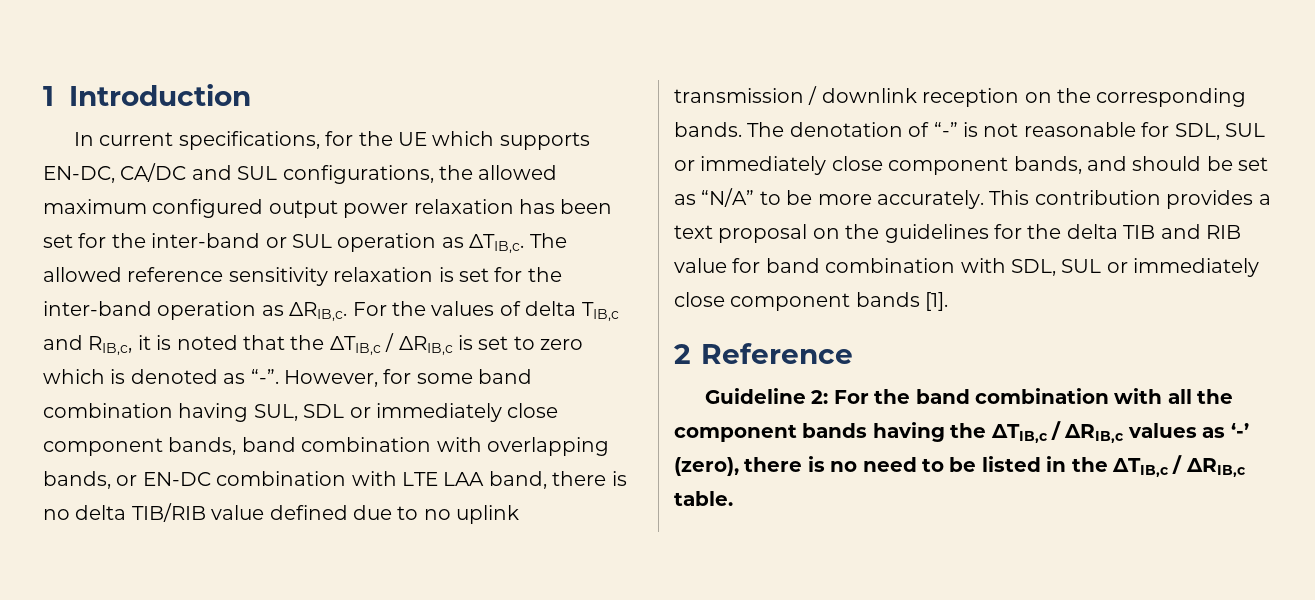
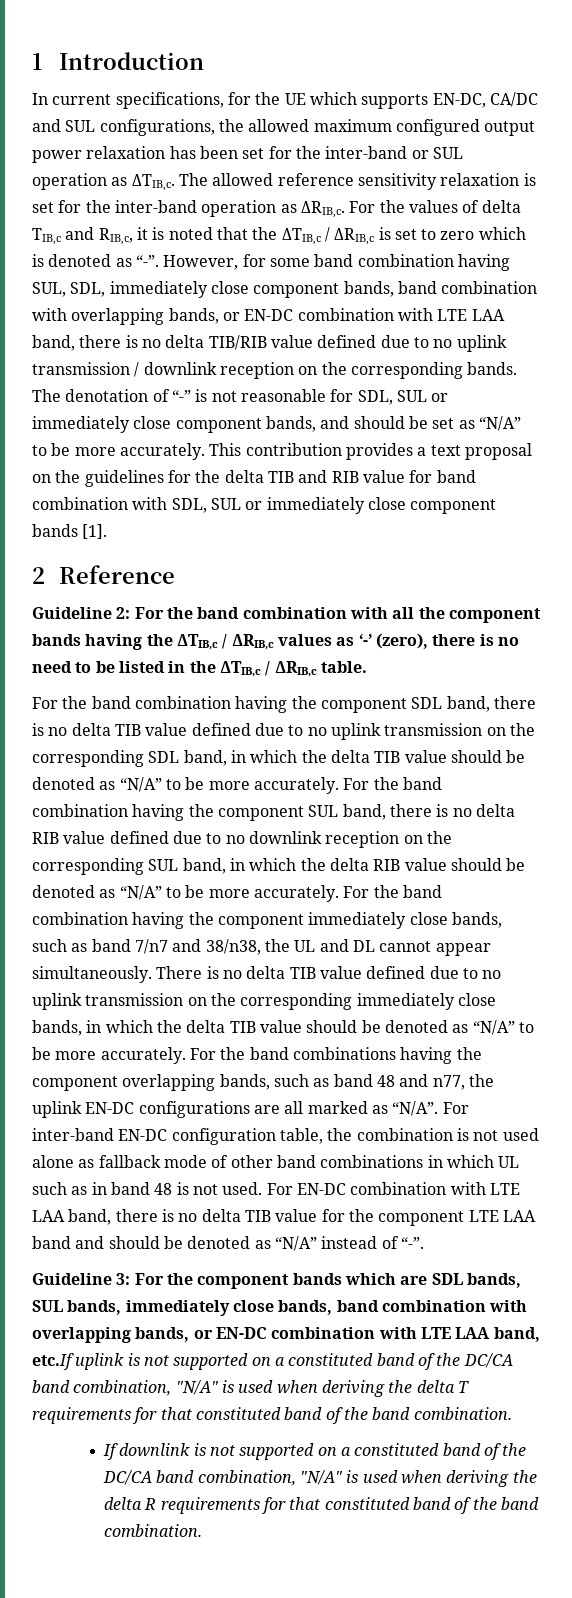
[303,404,371,418] SDL or -> [70,282,106,297] SDL,
(733, 498) none -> [32,696,536,713] [32,723,535,740] [32,750,526,767] [32,777,442,794] [32,804,515,821] [32,831,452,848] [32,858,526,875] [32,885,442,902] [32,912,502,929] [32,939,491,956] [32,966,502,983] [32,993,496,1010] [32,1020,534,1036] [32,1047,482,1064] [32,1074,494,1091] [32,1101,469,1118] [32,1128,539,1145] [32,1155,520,1168] [32,1182,520,1195] [32,1209,536,1226] [32,1236,424,1251] [32,1273,521,1289] [32,1300,528,1316] [32,1327,540,1343] [32,1353,513,1370] [32,1380,469,1397] [32,1407,512,1424] [102,1443,527,1460] [102,1470,537,1487] [103,1497,539,1514] [103,1524,202,1537] // For the band combination having the component SDL band, there is no delta TIB value defined due to no uplink transmission on the corresponding SDL band, in which the delta TIB value should be denoted as “N/A” to be more accurately. For the band combination having the component SUL band, there is no delta RIB value defined due to no downlink reception on the corresponding SUL band, in which the delta RIB value should be denoted as “N/A” to be more accurately. For the band combination having the component immediately close bands, such as band 7/n7 and 38/n38, the UL and DL cannot appear simultaneously. There is no delta TIB value defined due to no uplink transmission on the corresponding immediately close bands, in which the delta TIB value should be denoted as “N/A” to be more accurately. For the band combinations having the component overlapping bands, such as band 48 and n77, the uplink EN-DC configurations are all marked as “N/A”. For inter-band EN-DC configuration table, the combination is not used alone as fallback mode of other band combinations in which UL such as in band 48 is not used. For EN-DC combination with LTE LAA band, there is no delta TIB value for the component LTE LAA band and should be denoted as “N/A” instead of “-”. // Guideline 3: For the component bands which are SDL bands, SUL bands, immediately close bands, band combination with overlapping bands, or EN-DC combination with LTE LAA band, etc.If uplink is not supported on a constituted band of the DC/CA band combination, "N/A" is used when deriving the delta T requirements for that constituted band of the band combination. // If downlink is not supported on a constituted band of the DC/CA band combination, "N/A" is used when deriving the delta R requirements for that constituted band of the band combination.

